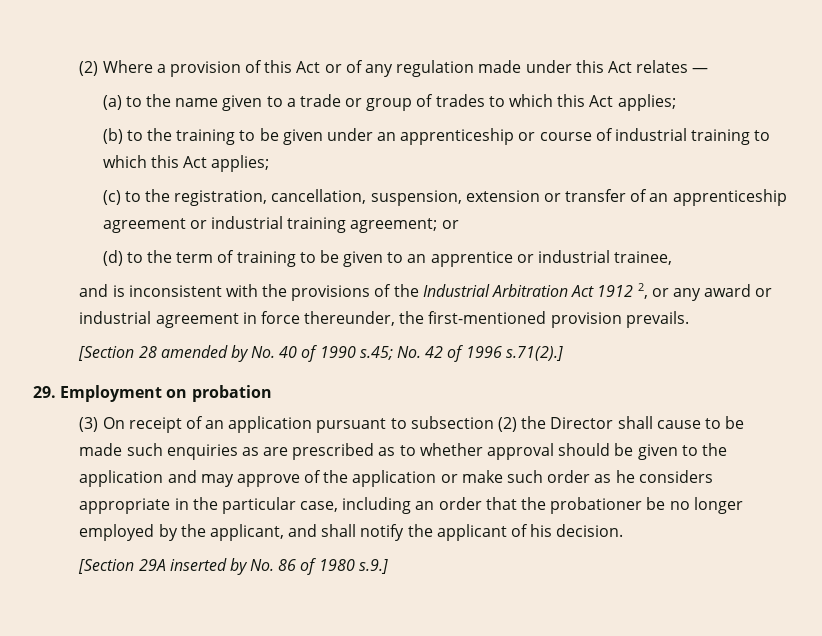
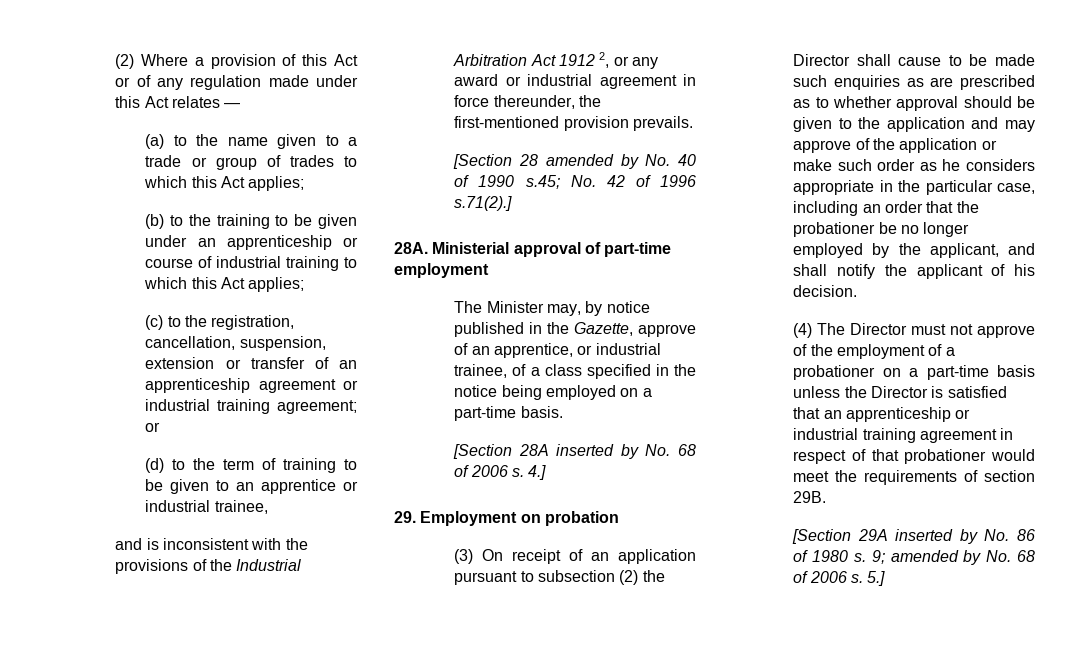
(563, 353) none -> [394,242,672,257] [394,263,489,278] [454,301,650,316] [454,322,696,337] [454,343,661,358] [454,364,696,379] [454,385,652,400] [454,406,563,421] [453,444,696,459] [454,465,547,480] // 28A. Ministerial approval of part-time employment // The Minister may, by notice published in the Gazette, approve of an apprentice, or industrial trainee, of a class specified in the notice being employed on a part-time basis. // [Section 28A inserted by No. 68 of 2006 s. 4.]
(624, 530) none -> [793,323,1035,338] [793,344,955,359] [793,365,1035,380] [793,386,1007,398] [793,407,971,422] [793,428,1014,443] [793,449,1035,464] [793,470,1035,485] [793,491,827,503] // (4) The Director must not approve of the employment of a probationer on a part-time basis unless the Director is satisfied that an apprenticeship or industrial training agreement in respect of that probationer would meet the requirements of section 29B.
[358,559,388,574] s.9.] -> [853,550,1035,565] [793,571,886,586] s. 9; amended by No. 68 of 2006 s. 5.]

